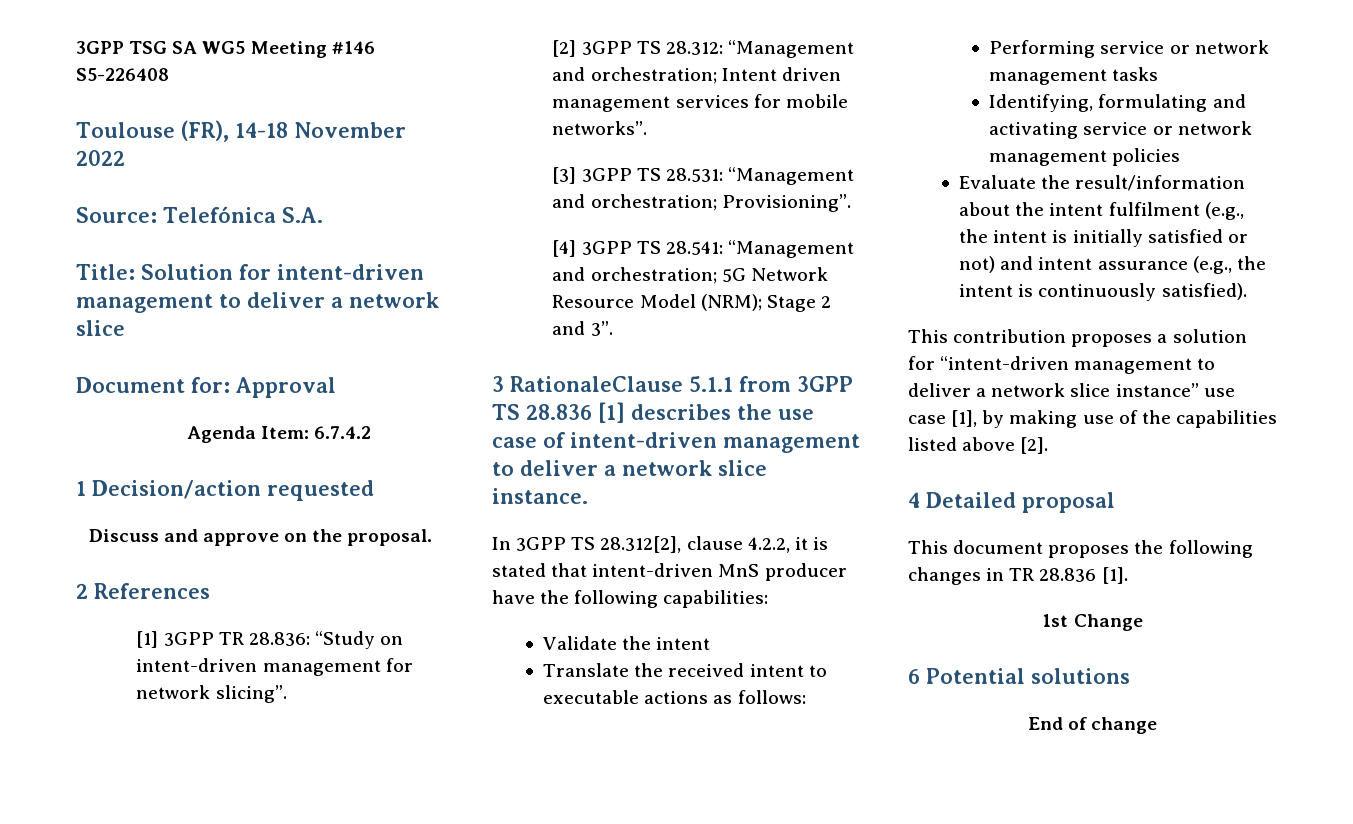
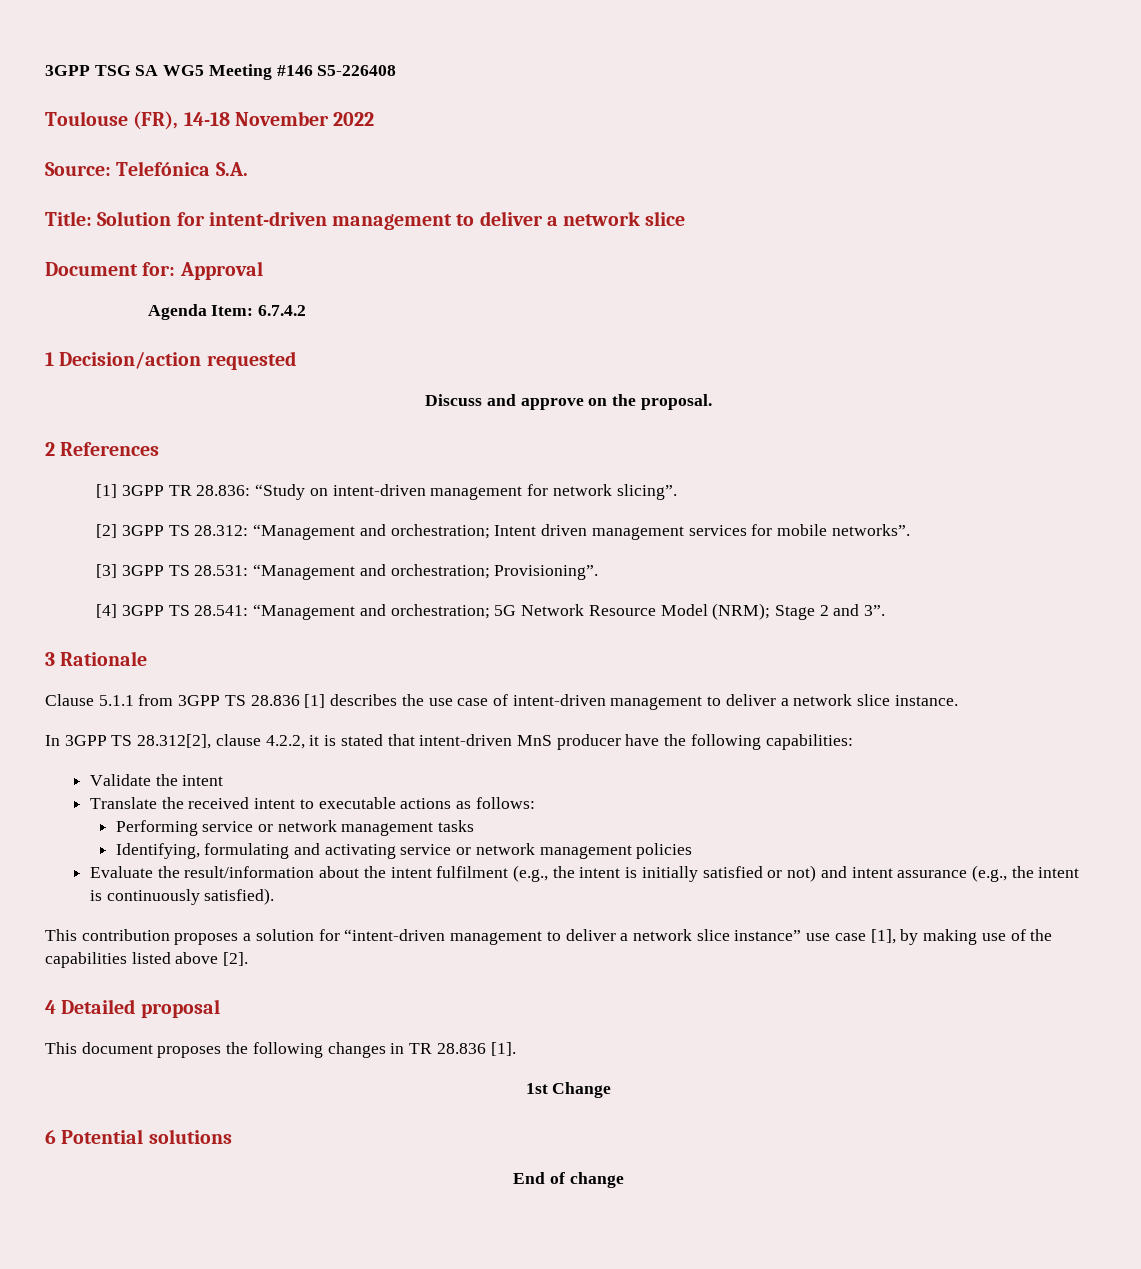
[510,376,683,392] RationaleClause -> [60,651,148,666] [45,694,94,706] Rationale // Clause

